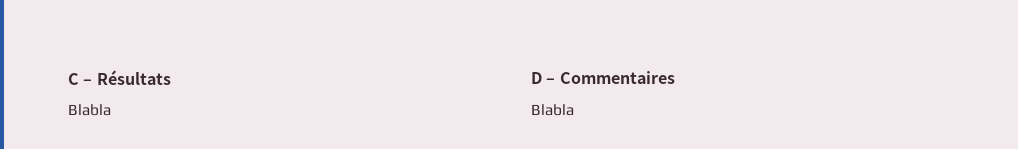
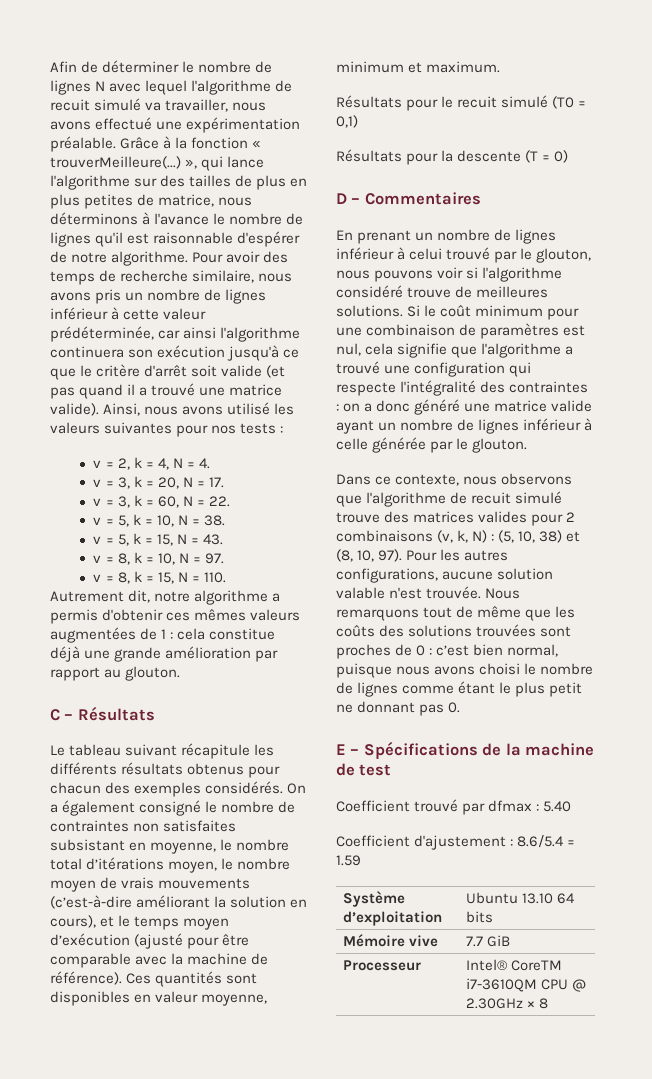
[68,70,171,85] [68,104,111,116] [531,71,675,84] [531,104,574,116] C – Résultats // Blabla // D – Commentaires // Blabla -> [50,60,273,73] [50,80,293,95] [50,98,267,112] [50,117,301,133] [50,136,262,152] [50,156,265,171] [50,175,308,190] [50,194,253,209] [50,212,304,225] [50,231,301,247] [50,251,289,266] [50,270,293,285] [50,289,267,304] [50,307,207,320] [50,326,301,342] [50,345,300,361] [50,364,286,380] [50,383,283,399] [50,402,295,416] [50,422,284,437] [93,457,210,470] [93,476,224,489] [93,495,230,508] [93,514,225,527] [93,533,223,546] [93,552,224,565] [93,571,226,584] [50,590,281,605] [50,609,301,624] [50,627,276,643] [50,646,279,662] [50,666,181,681] [50,706,155,721] [50,743,275,759] [50,762,281,778] [50,781,307,797] [50,800,296,816] [50,820,237,832] [50,839,290,854] [50,857,291,873] [50,877,251,892] [50,895,308,909] [50,915,230,930] [50,933,250,949] [50,953,269,968] [50,971,258,987] [50,991,268,1006] [336,61,501,73] [336,95,587,111] [336,115,358,128] [336,149,569,165] [336,192,481,205] [336,229,557,244] [336,247,592,263] [336,267,563,282] [336,285,549,298] [336,305,580,320] [336,323,586,339] [336,343,574,358] [336,361,532,377] [336,380,589,396] [336,399,593,415] [336,418,593,434] [336,437,528,453] [336,473,573,486] [336,491,563,507] [336,511,576,526] [336,530,581,543] [336,549,509,562] [336,568,554,583] [336,586,521,599] [336,606,576,621] [336,624,572,637] [336,644,559,659] [336,663,594,678] [336,681,583,697] [336,701,461,716] [336,741,595,759] [336,763,392,776] [336,799,572,815] [336,835,576,850] [336,855,361,866] [342,891,405,907] [342,911,442,926] [465,892,575,904] [465,911,493,923] [342,934,438,947] [465,935,510,947] [342,960,421,971] [465,959,562,971] [465,978,586,992] [465,998,548,1009] Afin de déterminer le nombre de lignes N avec lequel l'algorithme de recuit simulé va travailler, nous avons effectué une expérimentation préalable. Grâce à la fonction « trouverMeilleure(...) », qui lance l'algorithme sur des tailles de plus en plus petites de matrice, nous déterminons à l'avance le nombre de lignes qu'il est raisonnable d'espérer de notre algorithme. Pour avoir des temps de recherche similaire, nous avons pris un nombre de lignes inférieur à cette valeur prédéterminée, car ainsi l'algorithme continuera son exécution jusqu'à ce que le critère d'arrêt soit valide (et pas quand il a trouvé une matrice valide). Ainsi, nous avons utilisé les valeurs suivantes pour nos tests : // v = 2, k = 4, N = 4. // v = 3, k = 20, N = 17. // v = 3, k = 60, N = 22. // v = 5, k = 10, N = 38. // v = 5, k = 15, N = 43. // v = 8, k = 10, N = 97. // v = 8, k = 15, N = 110. // Autrement dit, notre algorithme a permis d'obtenir ces mêmes valeurs augmentées de 1 : cela constitue déjà une grande amélioration par rapport au glouton. // C – Résultats // Le tableau suivant récapitule les différents résultats obtenus pour chacun des exemples considérés. On a également consigné le nombre de contraintes non satisfaites subsistant en moyenne, le nombre total d’itérations moyen, le nombre moyen de vrais mouvements (c’est-à-dire améliorant la solution en cours), et le temps moyen d’exécution (ajusté pour être comparable avec la machine de référence). Ces quantités sont disponibles en valeur moyenne, minimum et maximum. // Résultats pour le recuit simulé (T0 = 0,1) // Résultats pour la descente (T = 0) // D – Commentaires // En prenant un nombre de lignes inférieur à celui trouvé par le glouton, nous pouvons voir si l'algorithme considéré trouve de meilleures solutions. Si le coût minimum pour une combinaison de paramètres est nul, cela signifie que l'algorithme a trouvé une configuration qui respecte l'intégralité des contraintes : on a donc généré une matrice valide ayant un nombre de lignes inférieur à celle générée par le glouton. // Dans ce contexte, nous observons que l'algorithme de recuit simulé trouve des matrices valides pour 2 combinaisons (v, k, N) : (5, 10, 38) et (8, 10, 97). Pour les autres configurations, aucune solution valable n'est trouvée. Nous remarquons tout de même que les coûts des solutions trouvées sont proches de 0 : c’est bien normal, puisque nous avons choisi le nombre de lignes comme étant le plus petit ne donnant pas 0. // E – Spécifications de la machine de test // Coefficient trouvé par dfmax : 5.40 // Coefficient d'ajustement : 8.6/5.4 = 1.59 // Système d’exploitation | Ubuntu 13.10 64 bits // Mémoire vive | 7.7 GiB // Processeur | Intel® CoreTM i7-3610QM CPU @ 2.30GHz × 8

